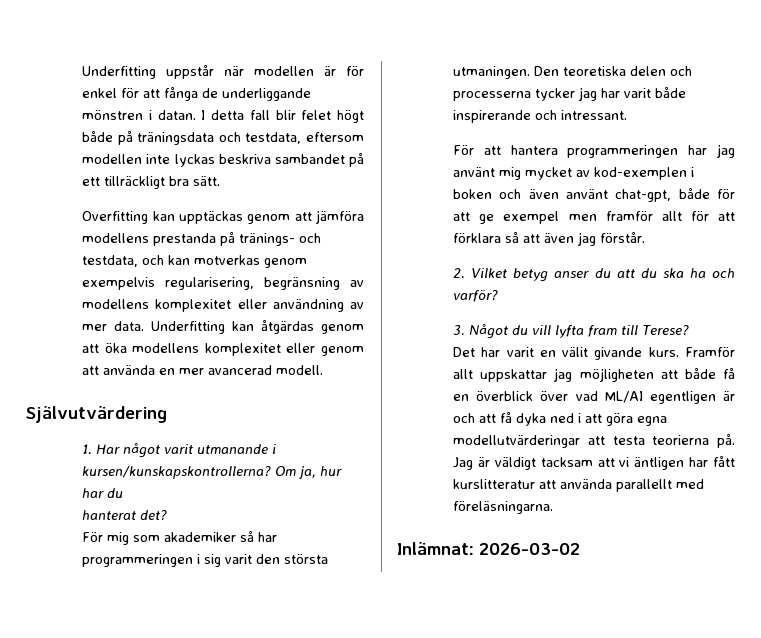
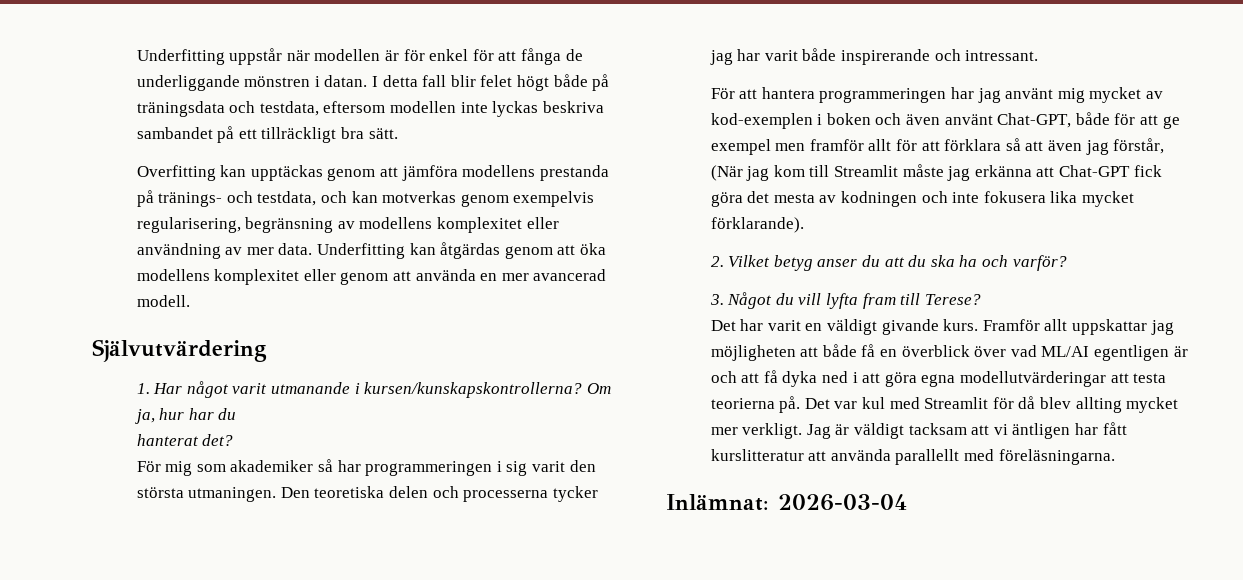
[615,189,672,202] chat-gpt, -> [997,113,1072,128] Chat-GPT,
[600,231,646,243] förstår. -> [1113,138,1165,154] [710,164,1162,181] [710,191,1134,207] [710,217,804,233] förstår, (När jag kom till Streamlit måste jag erkänna att Chat-GPT fick göra det mesta av kodningen och inte fokusera lika mycket förklarande).
[562,347,589,357] välit -> [827,319,878,335] väldigt
(735, 440) none -> [804,396,1179,413] [710,423,803,439] Det var kul med Streamlit för då blev allting mycket mer verkligt.
[479,543,580,555] 2026-03-02 -> [778,494,907,511] 2026-03-04

